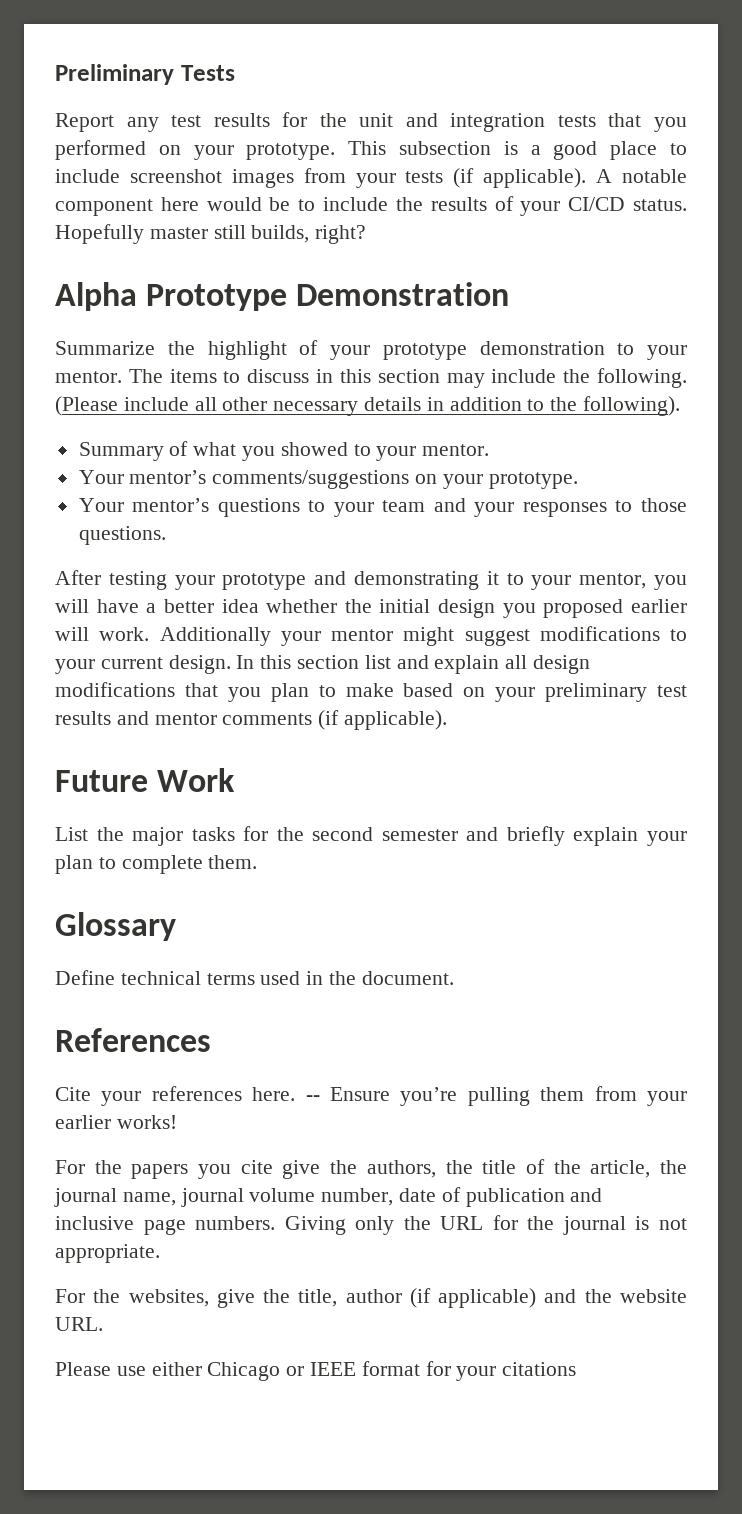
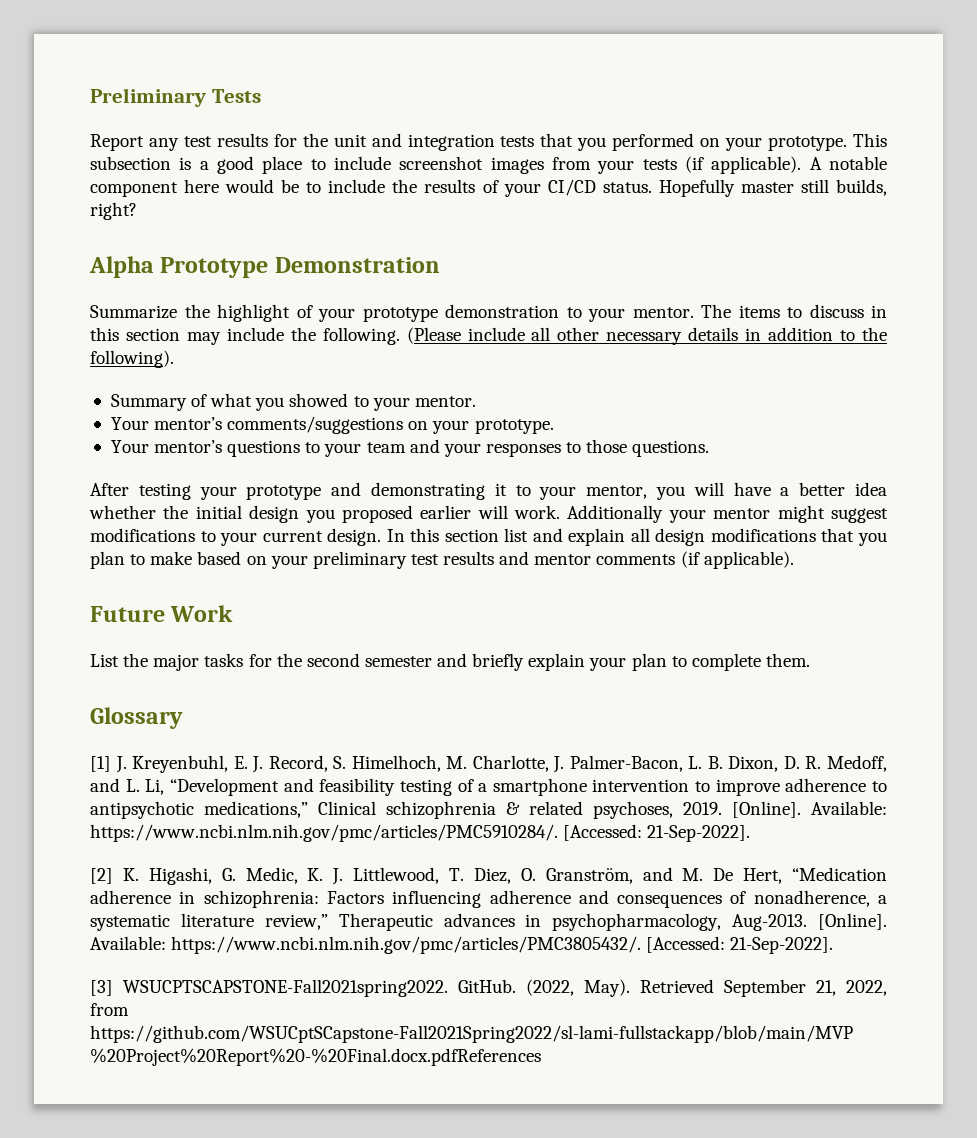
[55,970,454,985] [55,1028,211,1052] [55,1086,687,1106] [55,1115,177,1129] [55,1159,687,1179] [54,1187,603,1207] [55,1215,687,1235] [55,1244,160,1263] [55,1288,687,1308] [55,1317,103,1331] [55,1361,577,1381] Define technical terms used in the document. // References // Cite your references here. -- Ensure you’re pulling them from your earlier works! // For the papers you cite give the authors, the title of the article, the journal name, journal volume number, date of publication and inclusive page numbers. Giving only the URL for the journal is not appropriate. // For the websites, give the title, author (if applicable) and the website URL. // Please use either Chicago or IEEE format for your citations -> [90,755,887,773] [90,778,887,796] [90,801,887,819] [90,824,751,842] [90,867,887,885] [90,890,887,908] [90,913,887,931] [90,936,834,954] [90,979,887,997] [90,1003,129,1016] [90,1025,853,1043] [90,1048,541,1066] [1] J. Kreyenbuhl, E. J. Record, S. Himelhoch, M. Charlotte, J. Palmer-Bacon, L. B. Dixon, D. R. Medoff, and L. Li, “Development and feasibility testing of a smartphone intervention to improve adherence to antipsychotic medications,” Clinical schizophrenia & related psychoses, 2019. [Online]. Available: https://www.ncbi.nlm.nih.gov/pmc/articles/PMC5910284/. [Accessed: 21-Sep-2022]. // [2] K. Higashi, G. Medic, K. J. Littlewood, T. Diez, O. Granström, and M. De Hert, “Medication adherence in schizophrenia: Factors influencing adherence and consequences of nonadherence, a systematic literature review,” Therapeutic advances in psychopharmacology, Aug-2013. [Online]. Available: https://www.ncbi.nlm.nih.gov/pmc/articles/PMC3805432/. [Accessed: 21-Sep-2022]. // [3] WSUCPTSCAPSTONE-Fall2021spring2022. GitHub. (2022, May). Retrieved September 21, 2022, from https://github.com/WSUCptSCapstone-Fall2021Spring2022/sl-lami-fullstackapp/blob/main/MVP %20Project%20Report%20-%20Final.docx.pdfReferences

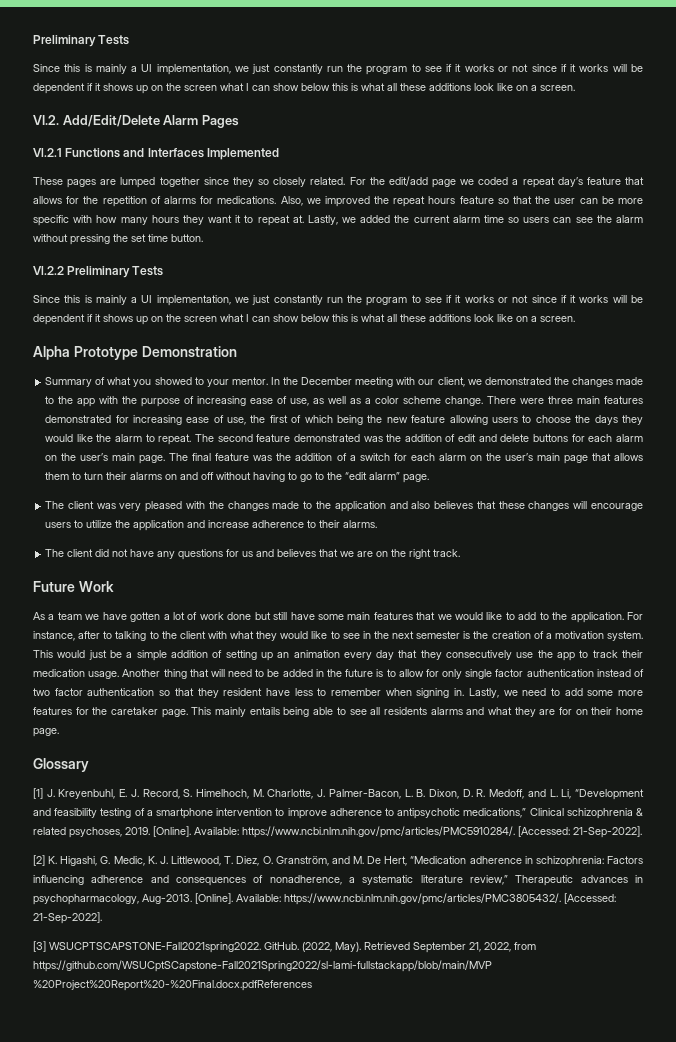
[90,88,261,107] [90,133,887,151] [90,156,888,174] [90,179,888,197] [90,202,137,220] [89,256,440,278] [90,304,887,322] [90,327,887,345] [90,350,174,368] Preliminary Tests // Report any test results for the unit and integration tests that you performed on your prototype. This subsection is a good place to include screenshot images from your tests (if applicable). A notable component here would be to include the results of your CI/CD status. Hopefully master still builds, right? // Alpha Prototype Demonstration // Summarize the highlight of your prototype demonstration to your mentor. The items to discuss in this section may include the following. (Please include all other necessary details in addition to the following). -> [33,35,130,47] [33,64,643,75] [33,83,575,94] [33,115,239,128] [33,148,279,160] [33,176,644,188] [33,196,643,207] [33,215,643,226] [33,234,203,245] [33,266,164,278] [33,295,643,306] [33,314,575,325] [33,346,237,360] Preliminary Tests // Since this is mainly a UI implementation, we just constantly run the program to see if it works or not since if it works will be dependent if it shows up on the screen what I can show below this is what all these additions look like on a screen. // VI.2. Add/Edit/Delete Alarm Pages // Vl.2.1 Functions and Interfaces Implemented // These pages are lumped together since they so closely related. For the edit/add page we coded a repeat day’s feature that allows for the repetition of alarms for medications. Also, we improved the repeat hours feature so that the user can be more specific with how many hours they want it to repeat at. Lastly, we added the current alarm time so users can see the alarm without pressing the set time button. // Vl.2.2 Preliminary Tests // Since this is mainly a UI implementation, we just constantly run the program to see if it works or not since if it works will be dependent if it shows up on the screen what I can show below this is what all these additions look like on a screen. // Alpha Prototype Demonstration
[110,416,554,434] [110,439,710,457] [90,482,887,500] [89,505,888,523] [90,528,887,546] [90,551,794,569] [90,605,234,622] [90,653,810,671] // Your mentor’s comments/suggestions on your prototype. // Your mentor’s questions to your team and your responses to those questions. // After testing your prototype and demonstrating it to your mentor, you will have a better idea whether the initial design you proposed earlier will work. Additionally your mentor might suggest modifications to your current design. In this section list and explain all design modifications that you plan to make based on your preliminary test results and mentor comments (if applicable). // Future Work // List the major tasks for the second semester and briefly explain your plan to complete them. -> [270,377,644,387] [45,396,643,407] [45,415,643,425] [45,434,643,445] [45,453,644,464] [45,472,430,483] [45,501,643,512] [45,520,378,531] [45,549,461,560] [33,581,114,592] [33,612,643,623] [33,631,643,641] [33,650,644,661] [33,669,644,679] [33,688,643,698] [33,707,643,718] [33,728,59,737] In the December meeting with our client, we demonstrated the changes made to the app with the purpose of increasing ease of use, as well as a color scheme change. There were three main features demonstrated for increasing ease of use, the first of which being the new feature allowing users to choose the days they would like the alarm to repeat. The second feature demonstrated was the addition of edit and delete buttons for each alarm on the user’s main page. The final feature was the addition of a switch for each alarm on the user’s main page that allows them to turn their alarms on and off without having to go to the “edit alarm” page. // The client was very pleased with the changes made to the application and also believes that these changes will encourage users to utilize the application and increase adherence to their alarms. // The client did not have any questions for us and believes that we are on the right track. // Future Work // As a team we have gotten a lot of work done but still have some main features that we would like to add to the application. For instance, after to talking to the client with what they would like to see in the next semester is the creation of a motivation system. This would just be a simple addition of setting up an animation every day that they consecutively use the app to track their medication usage. Another thing that will need to be added in the future is to allow for only single factor authentication instead of two factor authentication so that they resident have less to remember when signing in. Lastly, we need to add some more features for the caretaker page. This mainly entails being able to see all residents alarms and what they are for on their home page.

